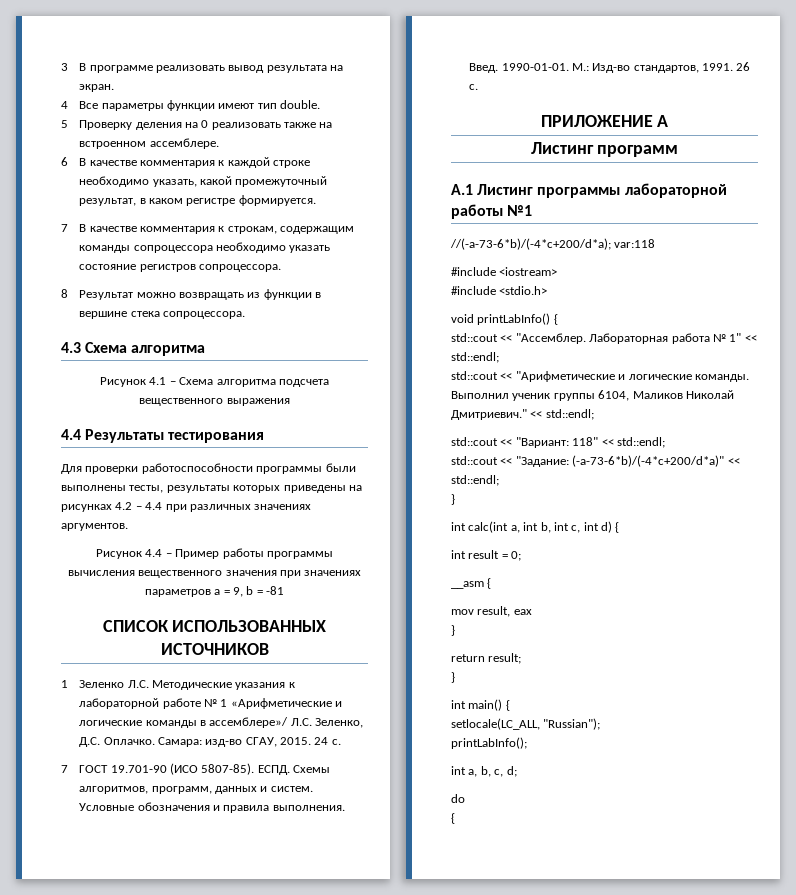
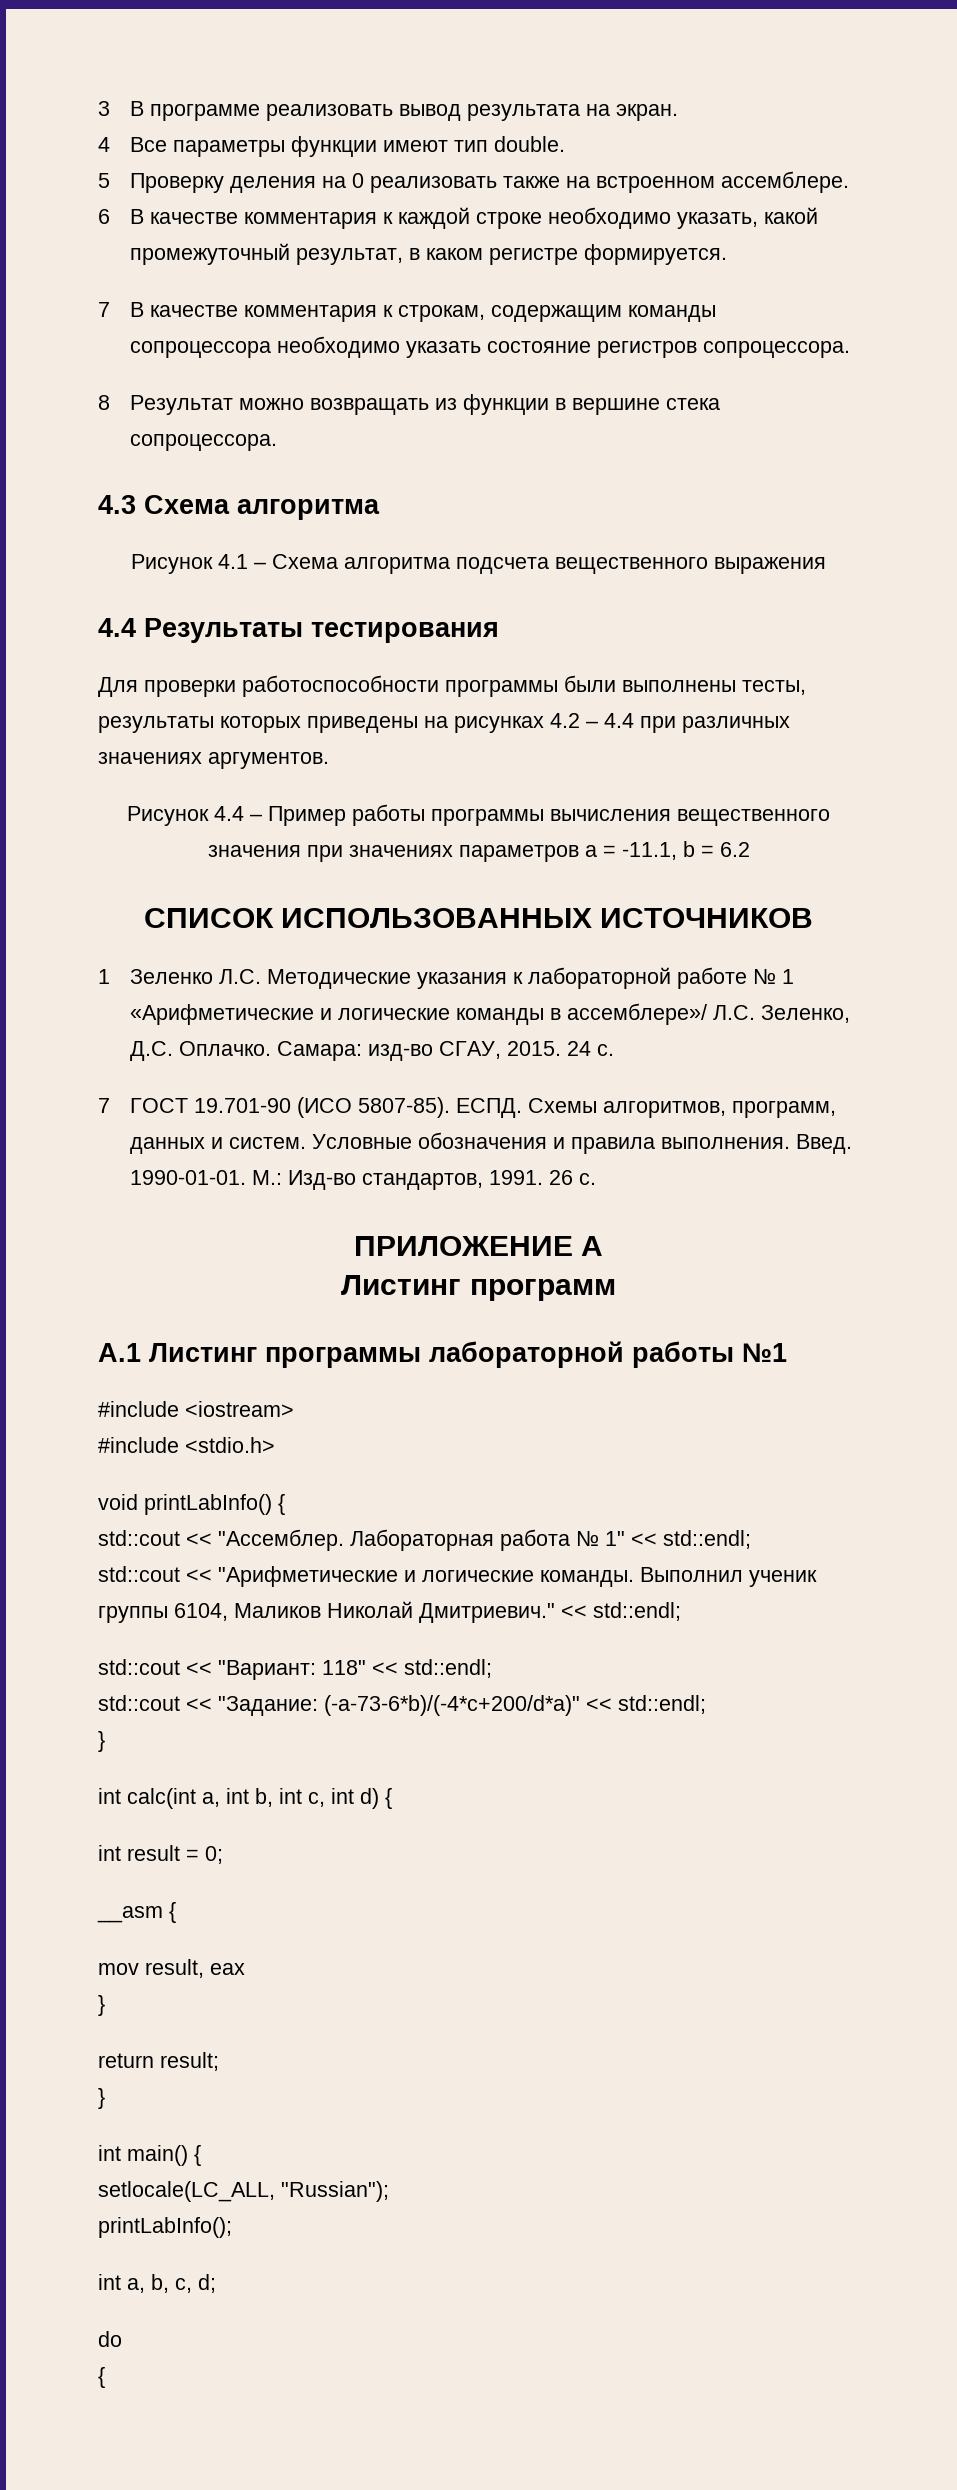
[233,587,243,597] 9, -> [621,842,677,860] -11.1,
[266,586,285,595] -81 -> [719,842,750,857] 6.2
[450,238,656,250] // //(-a-73-6*b)/(-4*c+200/d*a); var:118 -> (787, 1352) none

